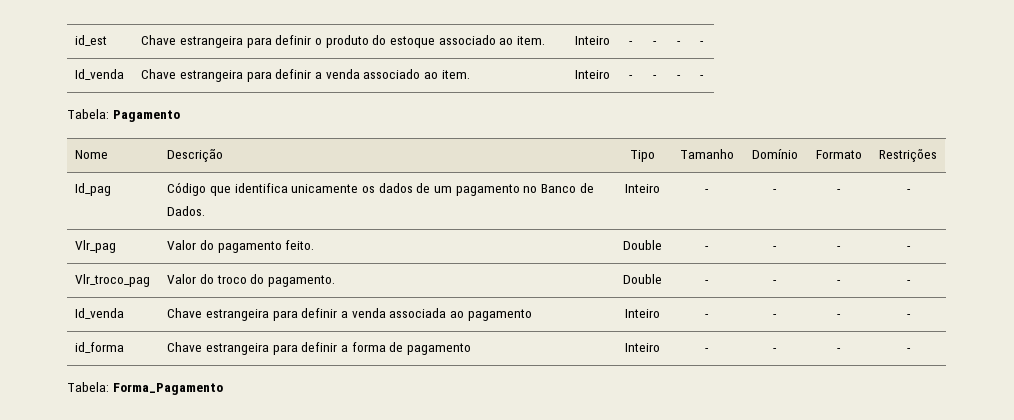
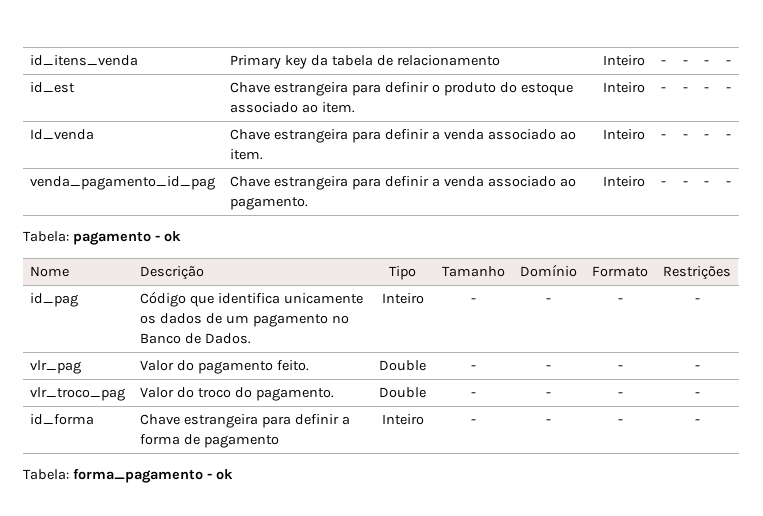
(75, 40) none -> [30,55,139,66] [230,55,500,69] [603,55,645,66] [661,60,666,65] [682,60,688,65] [704,60,709,65] [725,60,731,65] id_itens_venda | Primary key da tabela de relacionamento | Inteiro | - | - | - | - //
[67,109,180,122] // Tabela: Pagamento -> [30,176,216,190] [230,176,576,190] [230,197,309,210] [603,176,645,187] [661,181,666,186] [682,181,688,186] [704,181,709,186] [725,181,731,186] [23,231,181,245] // venda_pagamento_id_pag | Chave estrangeira para definir a venda associado ao pagamento. | Inteiro | - | - | - | - // Tabela: pagamento - ok
[75,183,112,196] Id_pag -> [30,293,79,307] id_pag
[75,240,117,253] Vlr_pag -> [30,360,82,374] vlr_pag
[75,274,151,287] Vlr_troco_pag -> [30,387,126,401] vlr_troco_pag
[75,308,125,319] [167,308,532,321] [624,309,660,318] [705,314,709,318] [773,314,777,318] [837,314,841,318] [906,314,911,318] // Id_venda | Chave estrangeira para definir a venda associada ao pagamento | Inteiro | - | - | - | - -> (700, 394) none
[112,383,223,395] Forma_Pagamento -> [72,468,233,483] forma_pagamento - ok

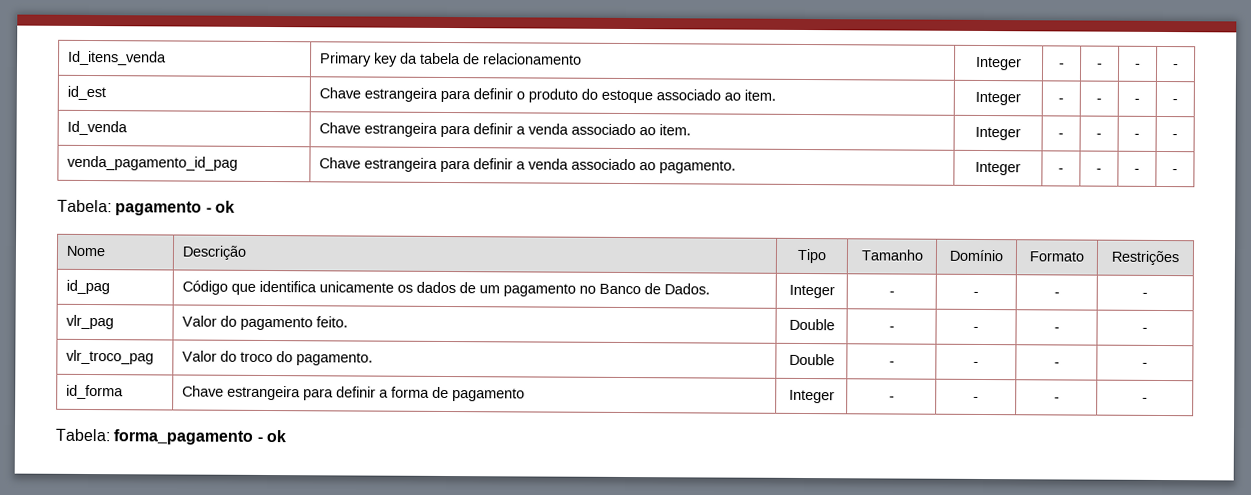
[30,55,139,66] id_itens_venda -> [68,50,168,66] Id_itens_venda
[603,55,645,66] Inteiro -> [975,56,1022,71] Integer
[603,82,645,93] Inteiro -> [975,91,1021,106] Integer
[603,129,645,140] Inteiro -> [975,126,1021,141] Integer
[603,176,645,187] Inteiro -> [975,161,1021,176] Integer
[381,293,424,304] Inteiro -> [788,284,835,299] Integer
[381,414,424,425] Inteiro -> [788,389,835,404] Integer

